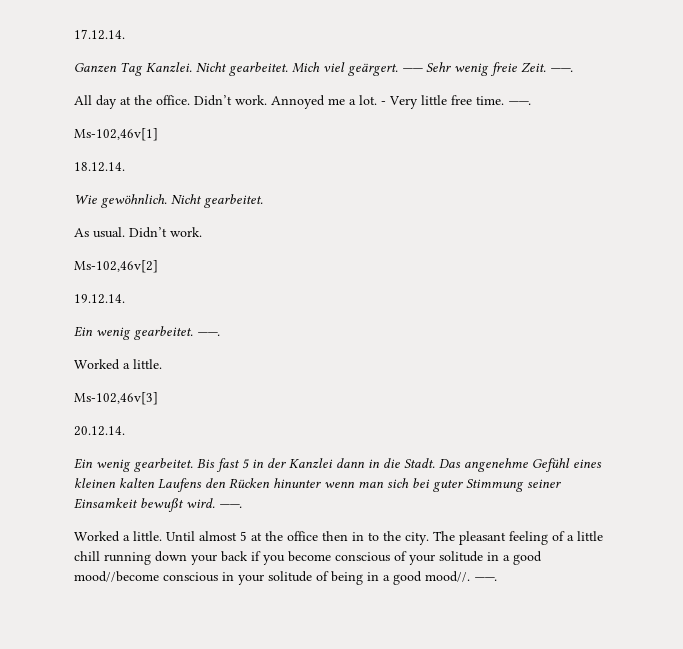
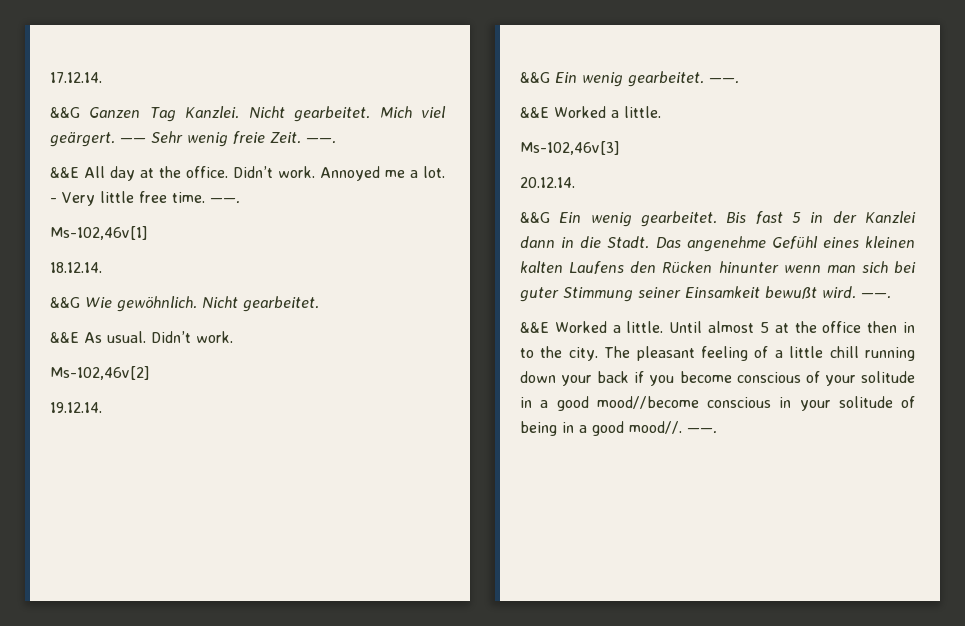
(125, 34) none -> [50,107,80,118] &&G
(573, 70) none -> [50,167,79,178] &&E
(125, 167) none -> [50,297,80,308] &&G
(263, 201) none -> [50,332,79,343] &&E
(125, 299) none -> [520,72,550,83] &&G
(220, 334) none -> [520,107,549,118] &&E
(125, 431) none -> [520,212,550,223] &&G
(242, 506) none -> [520,322,549,333] &&E

